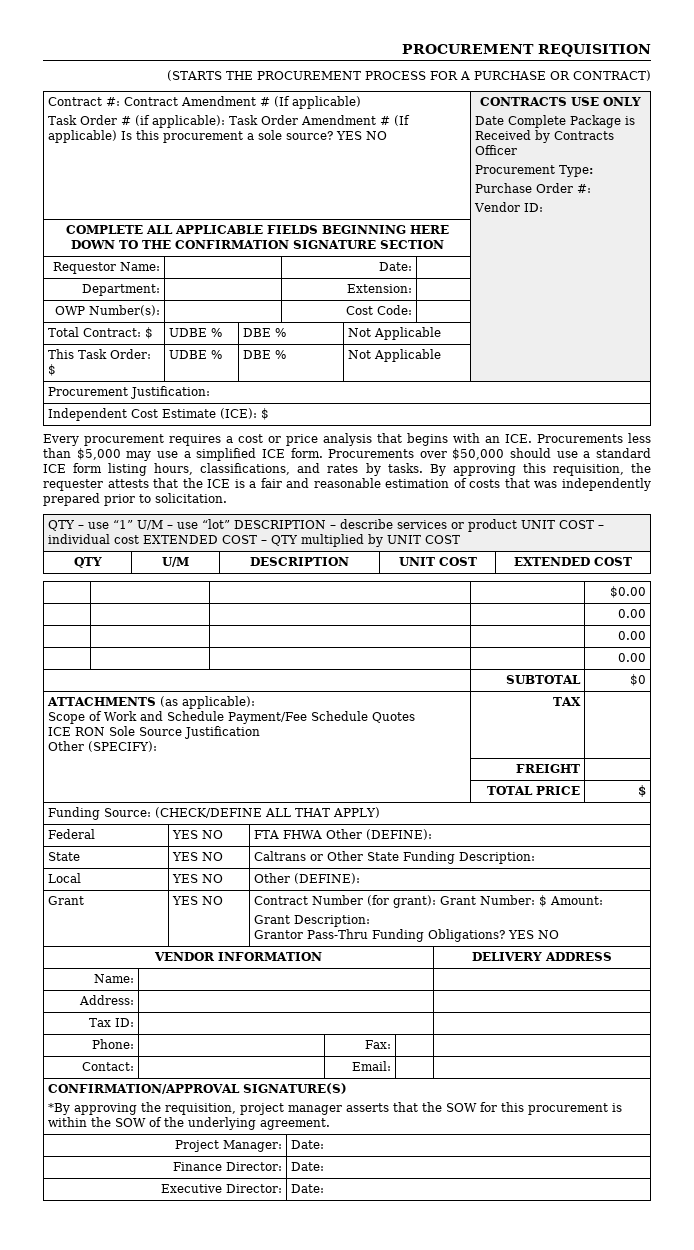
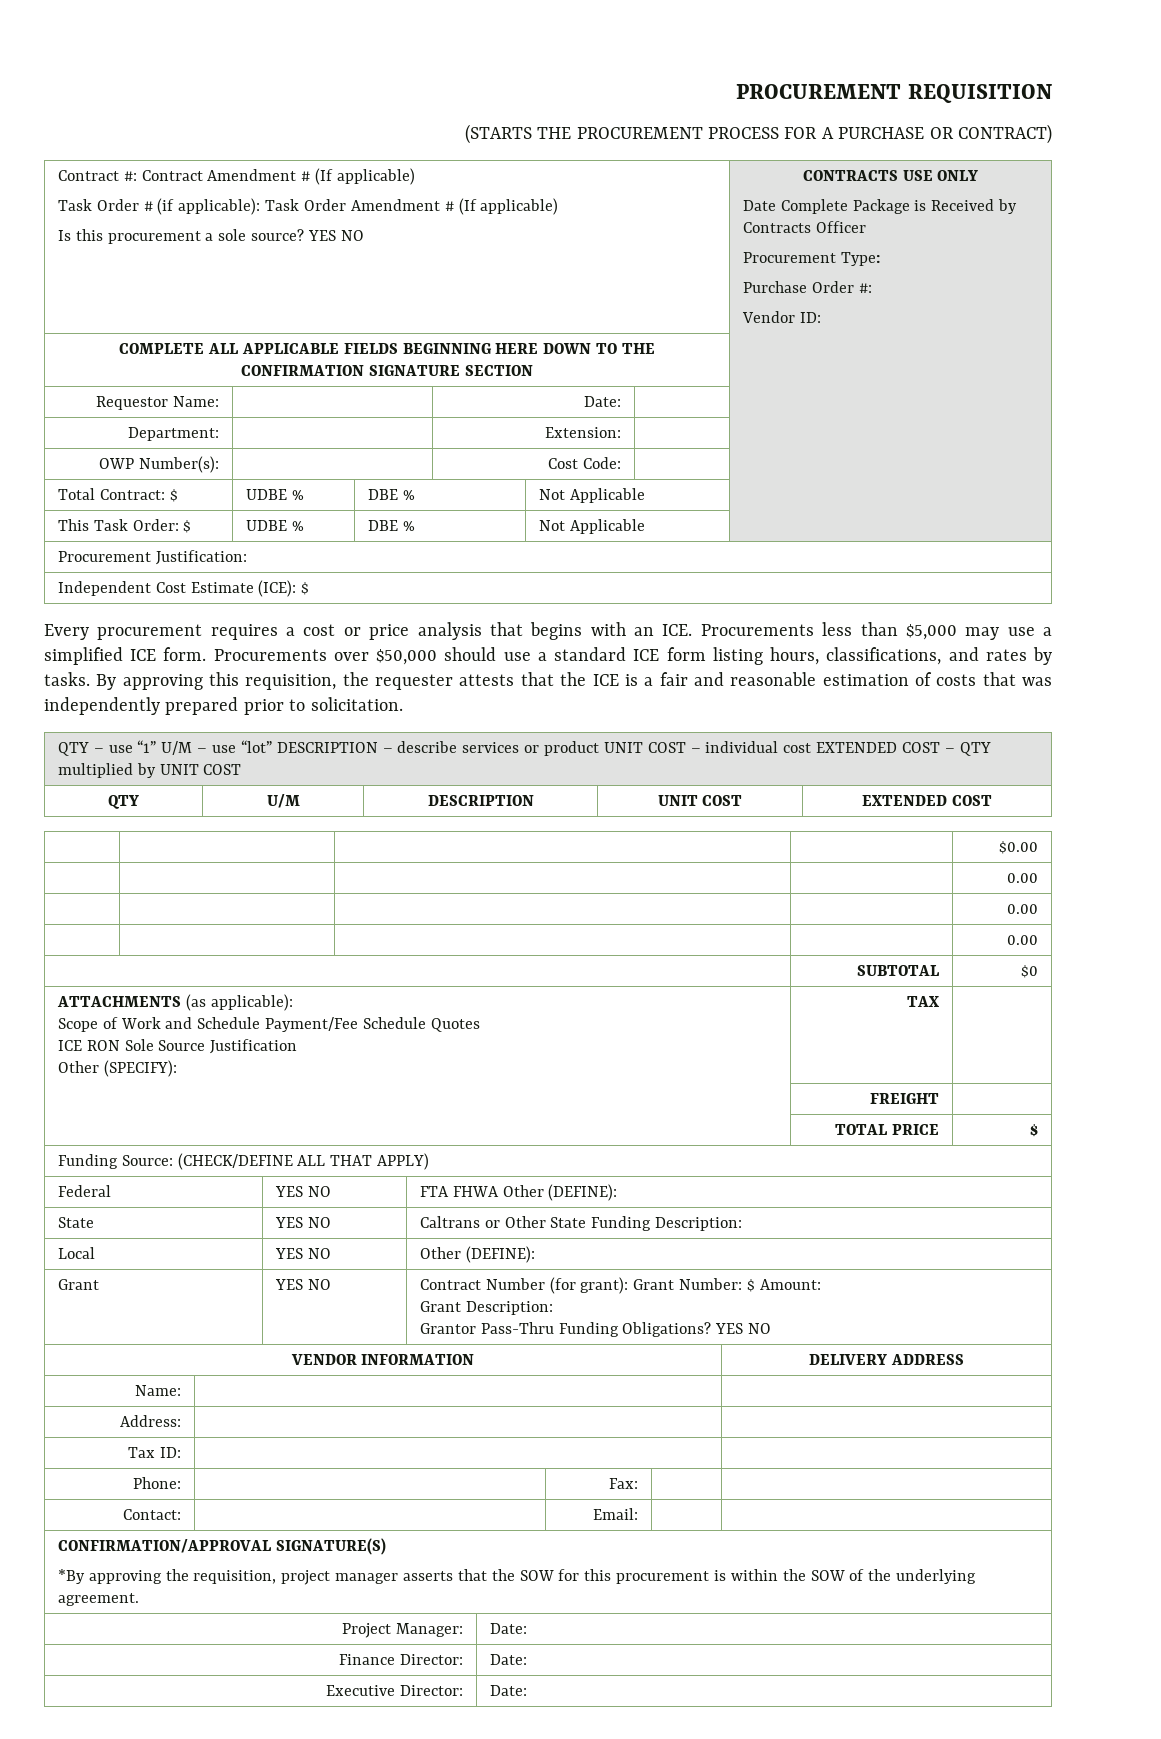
(117, 136) none -> (559, 206) //

